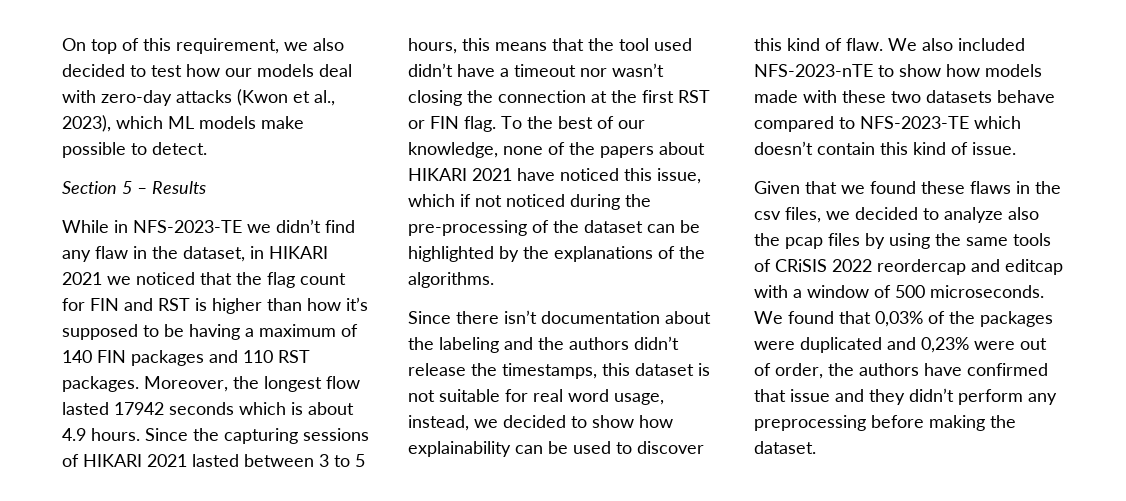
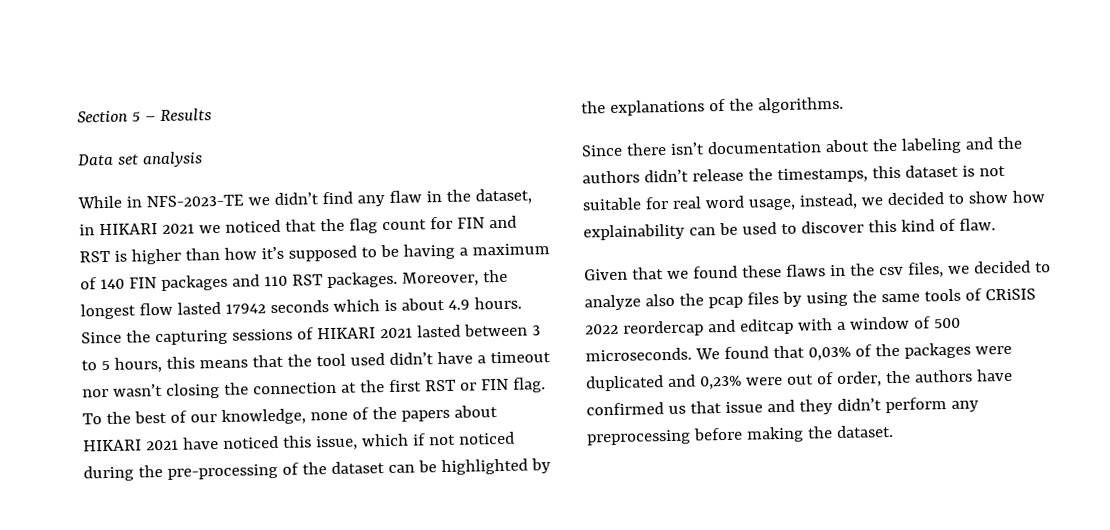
[62,38,344,54] [62,64,352,77] [62,89,335,106] [62,115,304,132] [62,142,207,158] On top of this requirement, we also decided to test how our models deal with zero-day attacks (Kwon et al., 2023), which ML models make possible to detect. // -> (77, 116) none
(206, 187) none -> [77,151,203,168] // Data set analysis
[888,38,1025,51] [754,64,1042,77] [754,90,1055,103] [754,116,1021,132] [754,141,1016,155] We also included NFS-2023-nTE to show how models made with these two datasets behave compared to NFS-2023-TE which doesn’t contain this kind of issue. -> (996, 224) none
(1048, 369) none -> [667,405,686,415] us

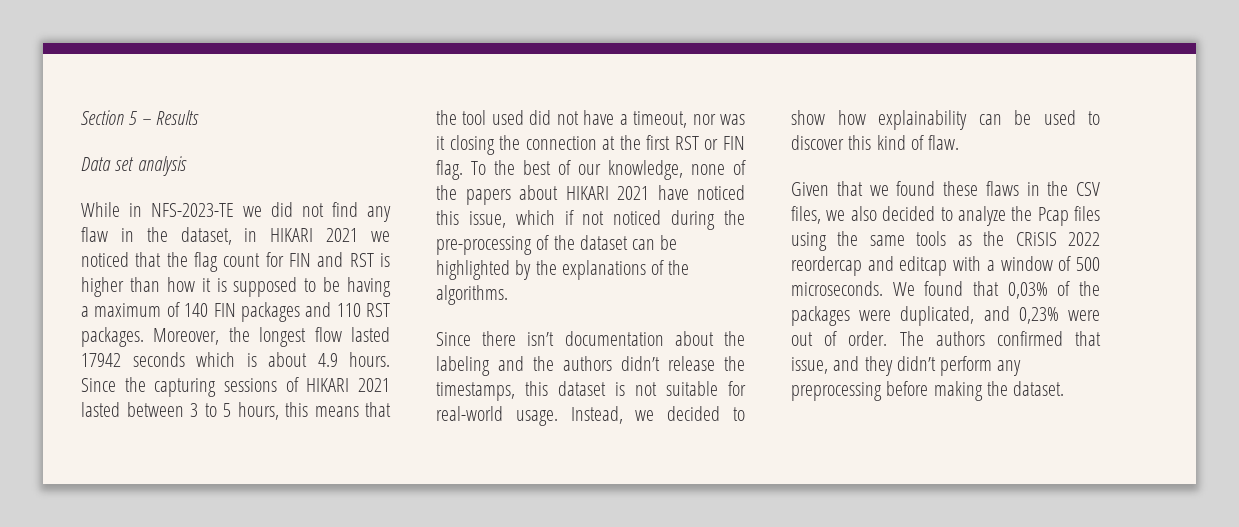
[273,192,319,205] didn’t -> [270,202,324,217] did not
[260,246,284,260] it’s -> [201,278,227,292] it is
[388,351,551,365] [82,384,163,398] didn’t have a timeout nor wasn’t -> [529,110,745,128] [436,136,445,150] did not have a timeout, nor was it
[671,193,858,211] real word usage, instead, -> [436,406,623,426] real-world usage. Instead,
[878,266,904,276] csv -> [1076,182,1100,196] CSV
(970, 270) none -> [850,206,877,221] also
[644,291,802,309] also the pcap files by -> [1011,206,1100,226] the Pcap files
[964,288,982,301] of -> [957,231,1005,246] as the
[585,375,664,392] duplicated -> [900,306,975,326] duplicated,
[835,368,1013,388] [586,401,763,416] order, the authors have confirmed us that issue -> [848,331,1101,346] [791,357,828,374] order. The authors confirmed that issue,

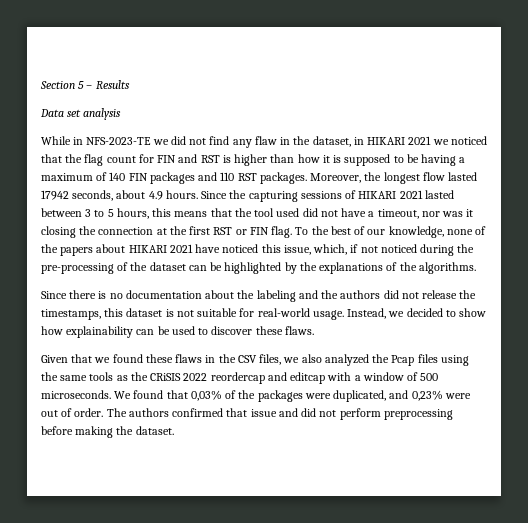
[132,352,257,367] seconds which is -> [72,190,114,201] seconds,
[515,210,555,225] which -> [313,244,348,255] which,
[527,332,555,346] isn’t -> [98,291,123,299] is no
[621,356,660,371] didn’t -> [383,290,419,299] did not
[848,135,960,150] this kind of flaw. -> [255,326,314,335] these flaws.
[882,206,1006,226] decided to analyze -> [324,354,369,366] analyzed
[791,356,1022,376] issue, and they didn’t perform any -> [250,408,381,420] issue and did not perform

